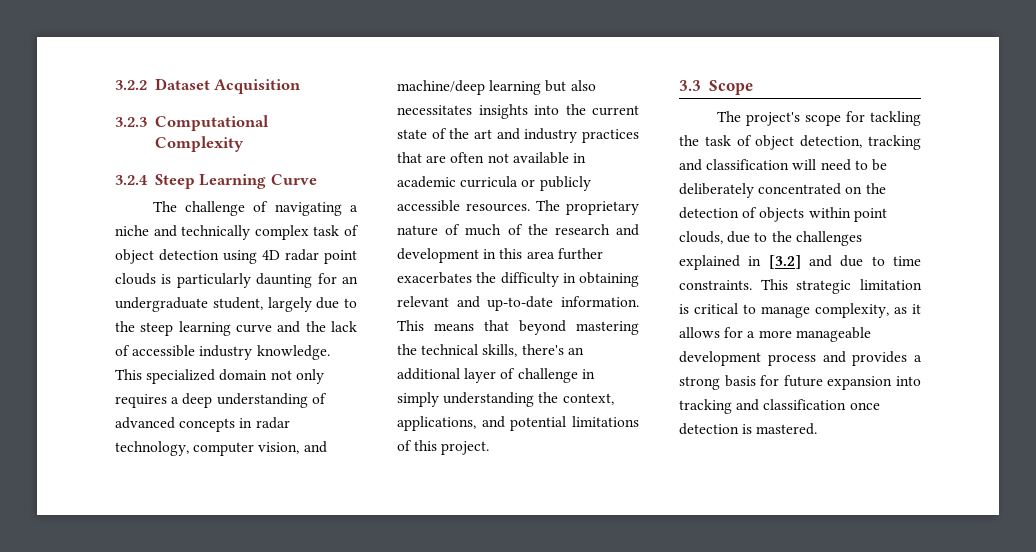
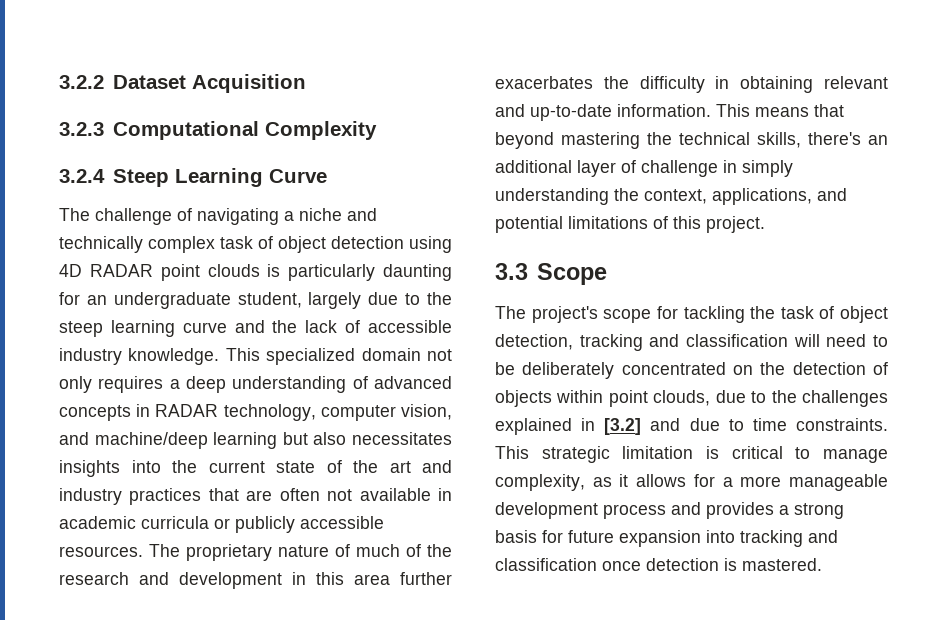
[285,249,319,261] radar -> [89,264,153,277] RADAR
[255,417,290,429] radar -> [155,404,219,417] RADAR

